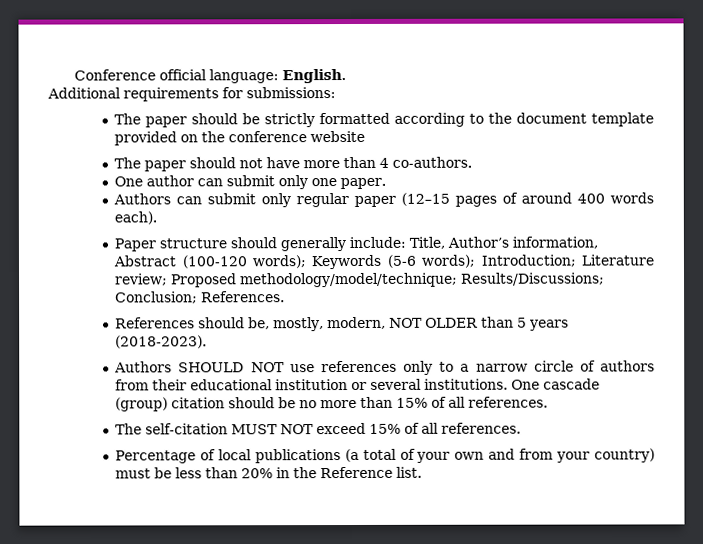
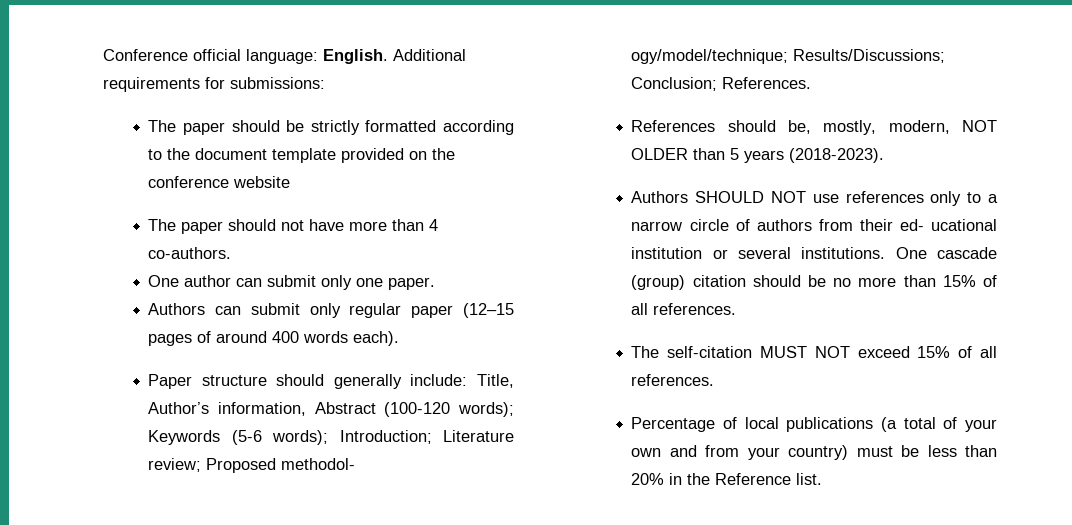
(346, 76) // -> (388, 56) none
[240,272,459,288] methodology/model/technique; -> [281,458,356,470] [631,49,789,64] methodol- ogy/model/technique;
[190,379,274,391] educational -> [899,219,997,231] ed- ucational

